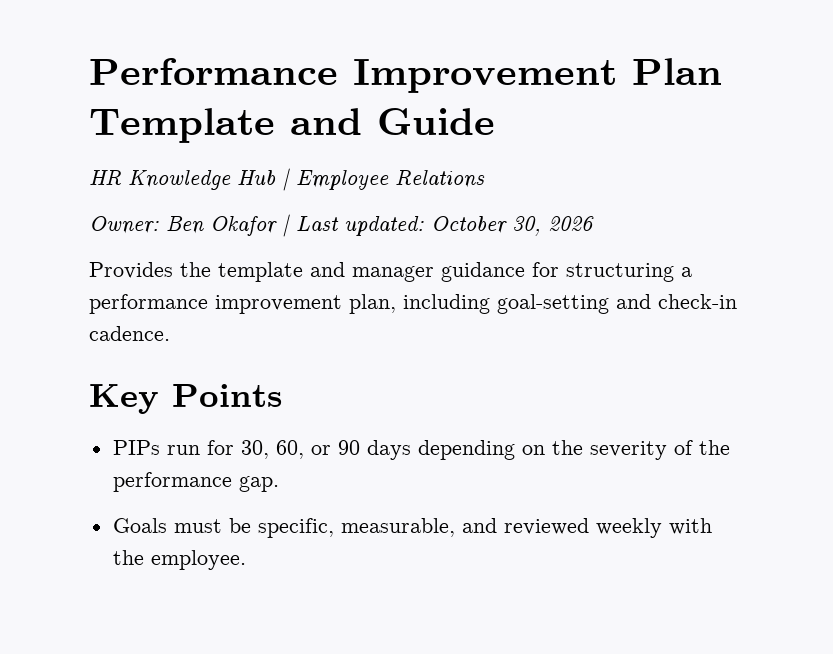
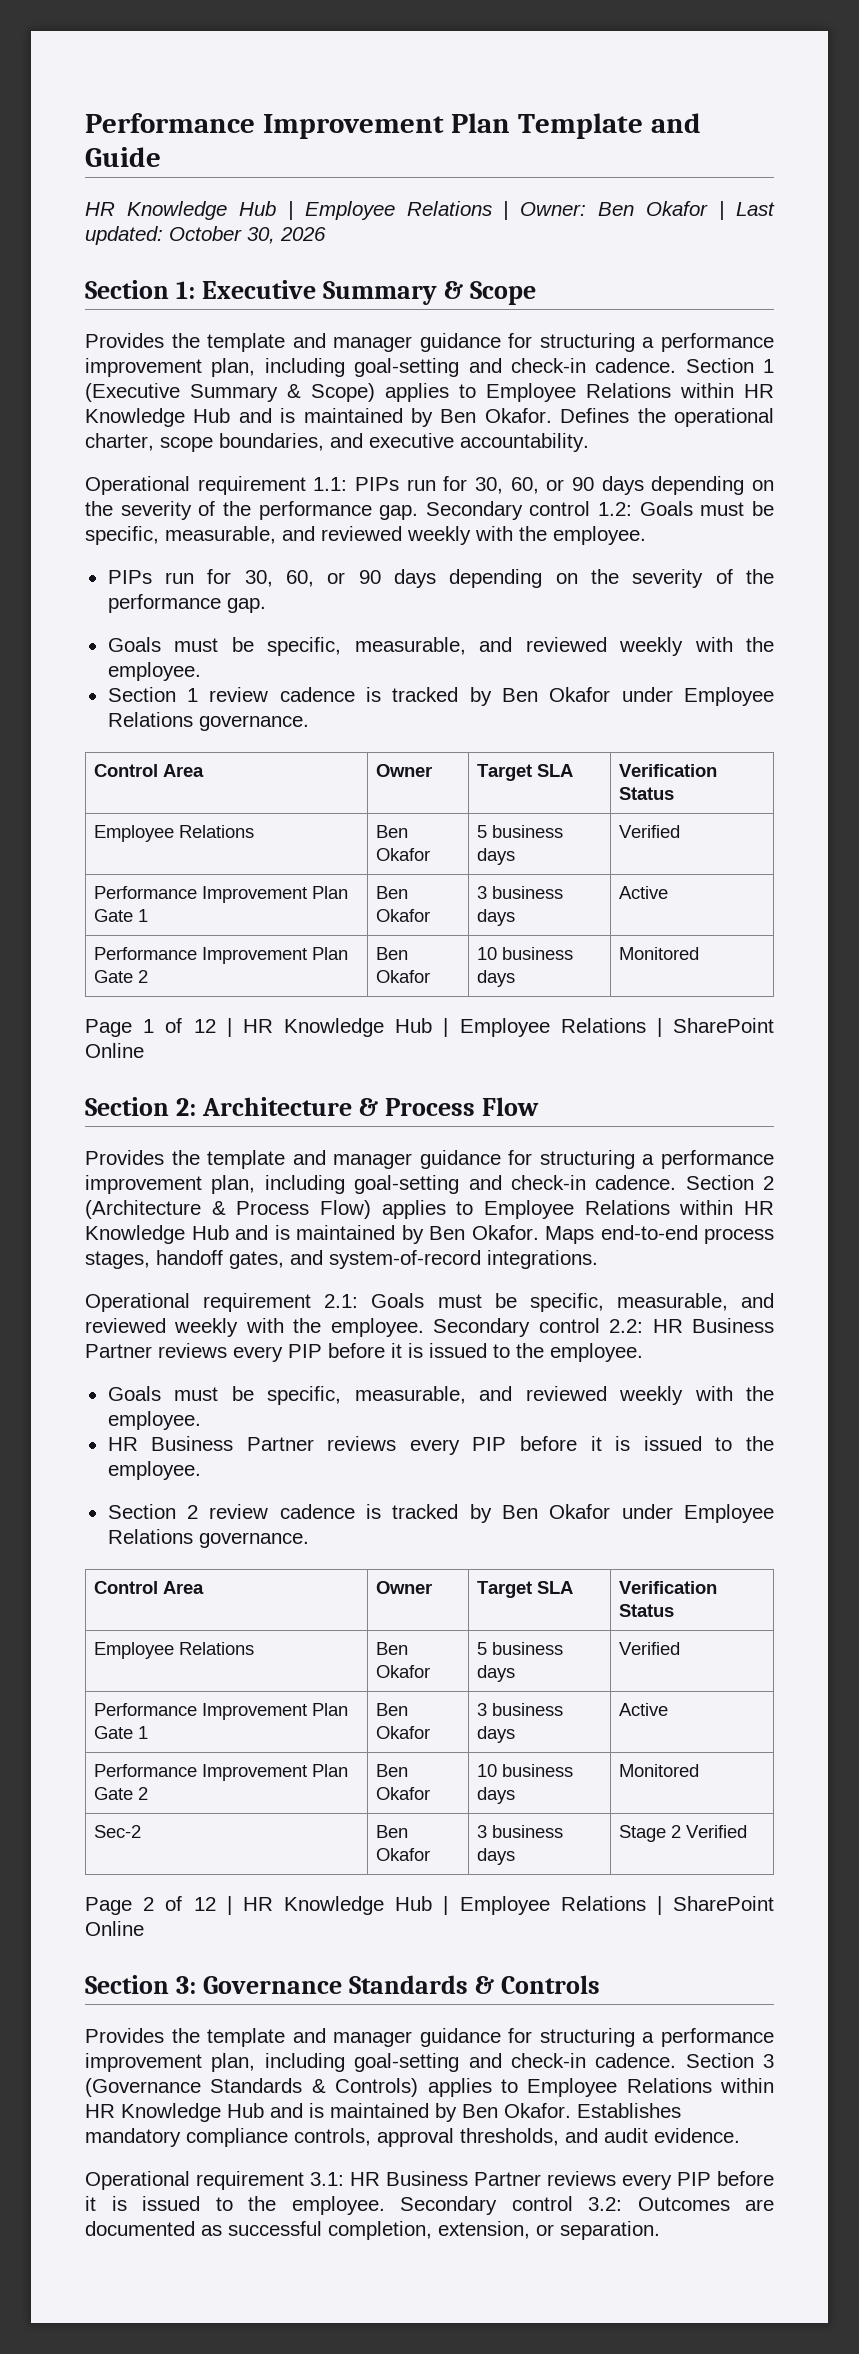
(485, 179) // -> [503,201,509,220] |
(594, 223) none -> [85,280,537,305] // Section 1: Executive Summary & Scope
[89,384,282,414] // Key Points -> [685,358,774,373] [85,383,774,402] [85,408,774,427] [85,433,589,452] [85,476,775,495] [85,501,774,520] [85,526,646,545] Section 1 (Executive Summary & Scope) applies to Employee Relations within HR Knowledge Hub and is maintained by Ben Okafor. Defines the operational charter, scope boundaries, and executive accountability. // Operational requirement 1.1: PIPs run for 30, 60, or 90 days depending on the severity of the performance gap. Secondary control 1.2: Goals must be specific, measurable, and reviewed weekly with the employee.
(246, 560) none -> [107,687,775,706] [107,712,309,731] [93,764,204,777] [375,764,432,777] [476,764,573,781] [618,764,717,777] [618,787,674,800] [93,825,254,842] [375,825,408,838] [375,848,430,861] [476,825,563,838] [476,848,515,865] [618,825,680,838] [93,886,348,903] [93,909,148,922] [375,886,408,899] [375,909,430,922] [476,886,563,899] [476,909,515,926] [618,886,668,899] [93,947,348,964] [93,970,148,983] [375,947,408,960] [375,970,430,983] [476,947,573,960] [476,970,515,987] [618,947,699,960] [85,1018,774,1037] [85,1043,144,1058] [85,1097,540,1116] [85,1150,774,1169] [85,1175,774,1194] [85,1200,774,1219] [85,1225,774,1244] [85,1250,598,1269] [85,1293,774,1312] [85,1318,775,1337] [85,1343,643,1362] [107,1386,774,1405] [107,1411,201,1430] [107,1436,774,1455] [107,1461,201,1480] [107,1504,775,1523] [107,1529,309,1548] [93,1581,204,1594] [375,1581,432,1594] [476,1581,573,1598] [618,1581,717,1594] [618,1604,674,1617] [93,1642,254,1659] [375,1642,408,1655] [375,1665,430,1678] [476,1642,563,1655] [476,1665,515,1682] [618,1642,680,1655] [93,1703,348,1720] [93,1726,148,1739] [375,1703,408,1716] [375,1726,430,1739] [476,1703,563,1716] [476,1726,515,1743] [618,1703,668,1716] [93,1764,348,1781] [93,1787,148,1800] [375,1764,408,1777] [375,1787,430,1800] [476,1764,573,1777] [476,1787,515,1804] [618,1764,699,1777] [93,1825,141,1838] [375,1825,408,1838] [375,1848,430,1861] [476,1825,563,1838] [476,1848,515,1865] [618,1825,747,1842] [85,1896,774,1915] [85,1921,144,1936] [85,1975,601,1994] [85,2028,774,2047] [85,2053,774,2072] [85,2078,774,2097] [85,2103,681,2122] [85,2128,740,2147] [85,2171,774,2190] [85,2196,774,2215] [85,2221,660,2240] // Section 1 review cadence is tracked by Ben Okafor under Employee Relations governance. // Control Area | Owner | Target SLA | Verification Status // Employee Relations | Ben Okafor | 5 business days | Verified // Performance Improvement Plan Gate 1 | Ben Okafor | 3 business days | Active // Performance Improvement Plan Gate 2 | Ben Okafor | 10 business days | Monitored // Page 1 of 12 | HR Knowledge Hub | Employee Relations | SharePoint Online // Section 2: Architecture & Process Flow // Provides the template and manager guidance for structuring a performance improvement plan, including goal-setting and check-in cadence. Section 2 (Architecture & Process Flow) applies to Employee Relations within HR Knowledge Hub and is maintained by Ben Okafor. Maps end-to-end process stages, handoff gates, and system-of-record integrations. // Operational requirement 2.1: Goals must be specific, measurable, and reviewed weekly with the employee. Secondary control 2.2: HR Business Partner reviews every PIP before it is issued to the employee. // Goals must be specific, measurable, and reviewed weekly with the employee. // HR Business Partner reviews every PIP before it is issued to the employee. // Section 2 review cadence is tracked by Ben Okafor under Employee Relations governance. // Control Area | Owner | Target SLA | Verification Status // Employee Relations | Ben Okafor | 5 business days | Verified // Performance Improvement Plan Gate 1 | Ben Okafor | 3 business days | Active // Performance Improvement Plan Gate 2 | Ben Okafor | 10 business days | Monitored // Sec-2 | Ben Okafor | 3 business days | Stage 2 Verified // Page 2 of 12 | HR Knowledge Hub | Employee Relations | SharePoint Online // Section 3: Governance Standards & Controls // Provides the template and manager guidance for structuring a performance improvement plan, including goal-setting and check-in cadence. Section 3 (Governance Standards & Controls) applies to Employee Relations within HR Knowledge Hub and is maintained by Ben Okafor. Establishes mandatory compliance controls, approval thresholds, and audit evidence. // Operational requirement 3.1: HR Business Partner reviews every PIP before it is issued to the employee. Secondary control 3.2: Outcomes are documented as successful completion, extension, or separation.

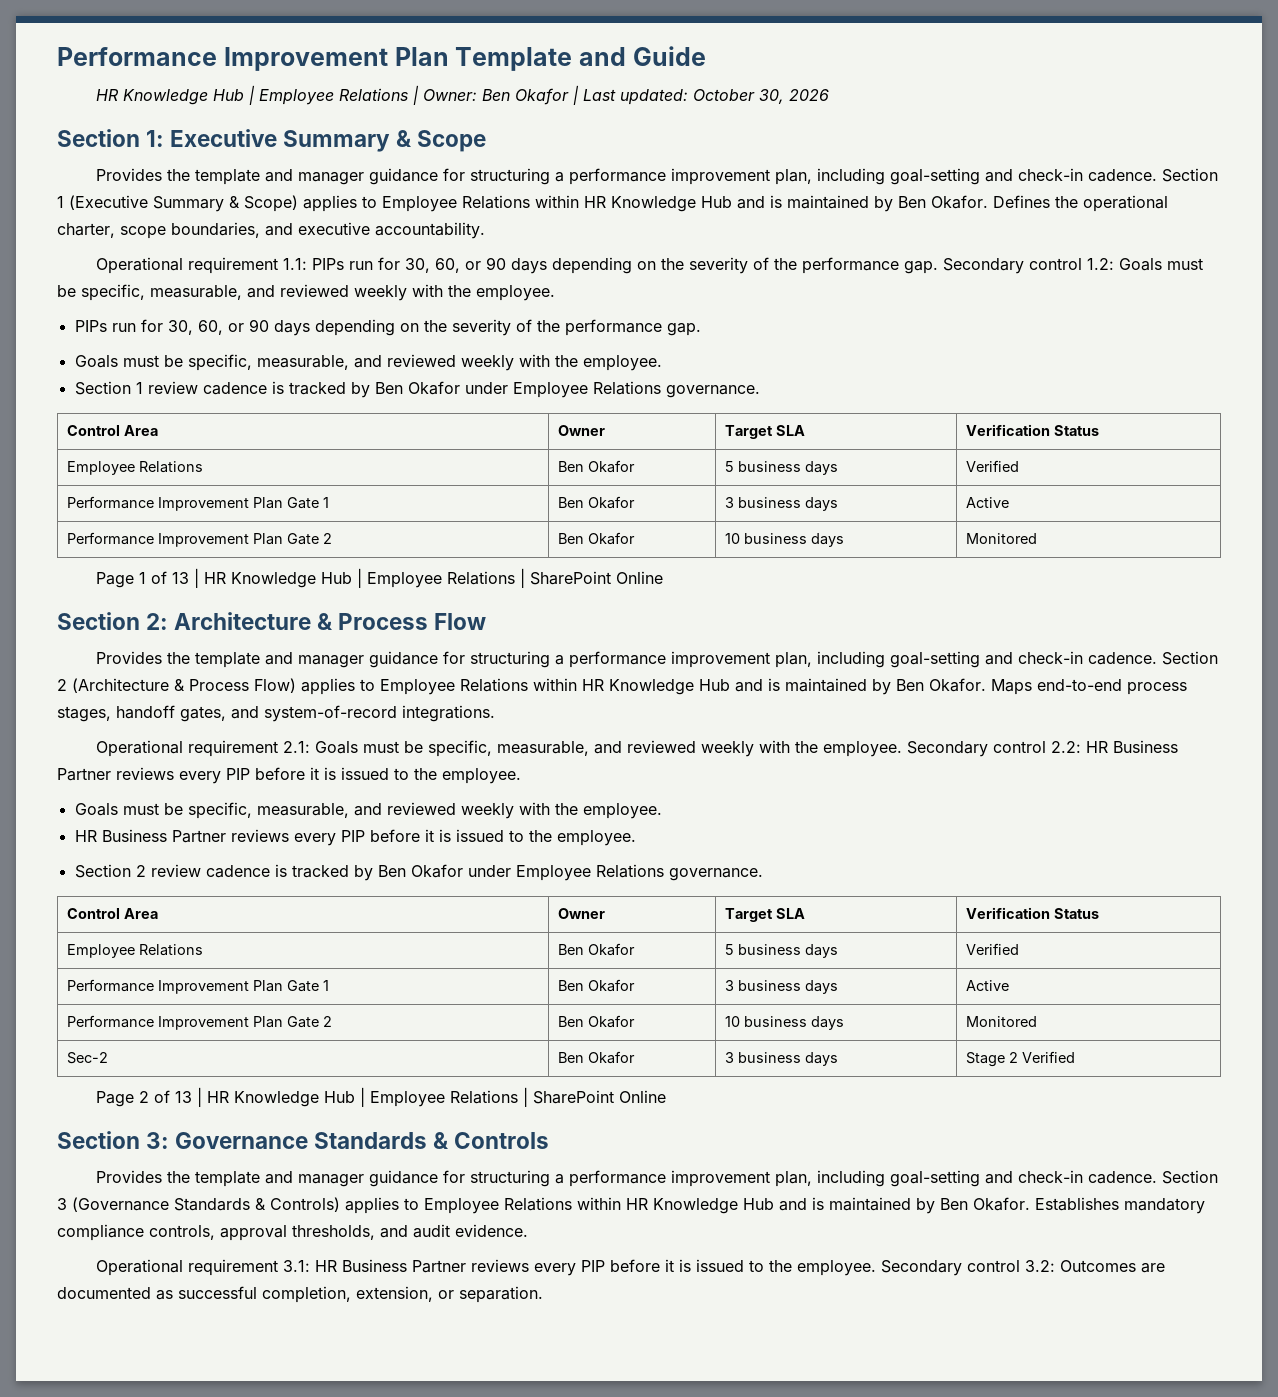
[193,1019,216,1033] 12 -> [172,572,190,584] 13
[193,1897,216,1911] 12 -> [175,1091,193,1103] 13

